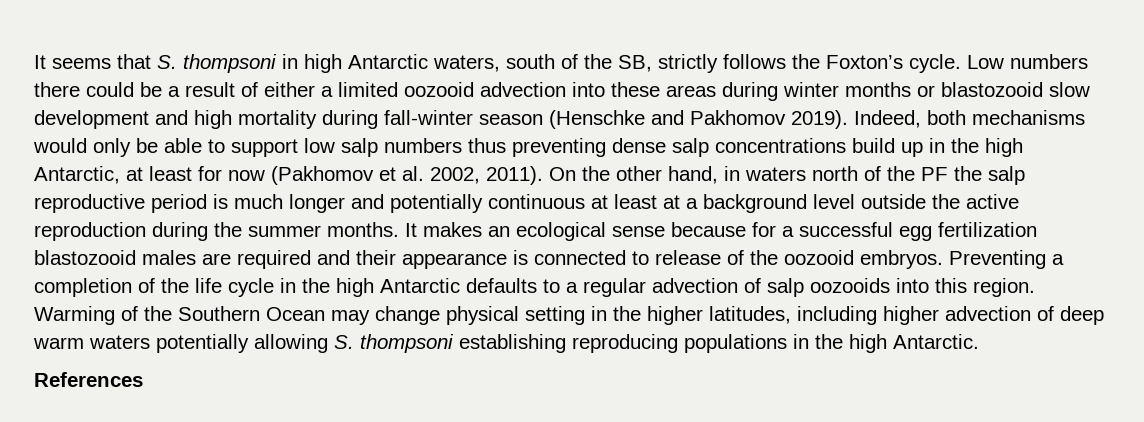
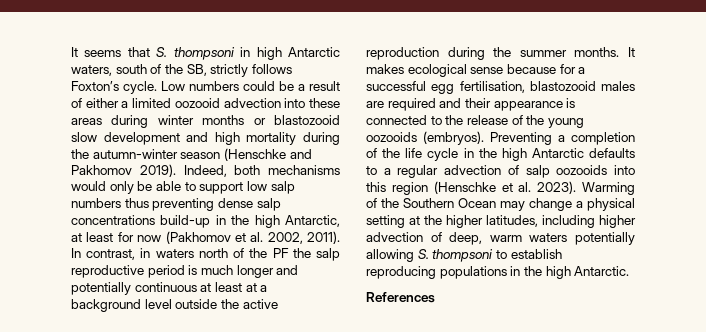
[792,54,820,69] the -> (292, 69) none
[34,82,80,97] there -> (239, 86) none
[384,110,473,125] fall-winter -> [71,149,178,159] the autumn-winter
[852,138,923,157] build up -> [160,215,211,228] build-up
[549,166,718,184] On the other hand, -> [71,248,136,260] In contrast,
[488,226,510,237] an -> (404, 69) none
[938,222,1037,237] fertilization -> [459,81,525,93] fertilisation,
(649, 258) none -> [445,115,464,125] the
[784,250,943,269] oozooid embryos. -> [547,118,584,128] [366,131,484,145] young oozooids (embryos).
[973,278,1035,297] region. -> [391,181,577,195] region (Henschke et al. 2023).
(440, 315) none -> [576,201,583,208] a
[591,306,607,321] in -> [409,216,420,225] at
[1060,306,1104,325] deep -> [449,232,483,245] deep,
[459,334,566,353] establishing -> [495,249,562,259] to establish

